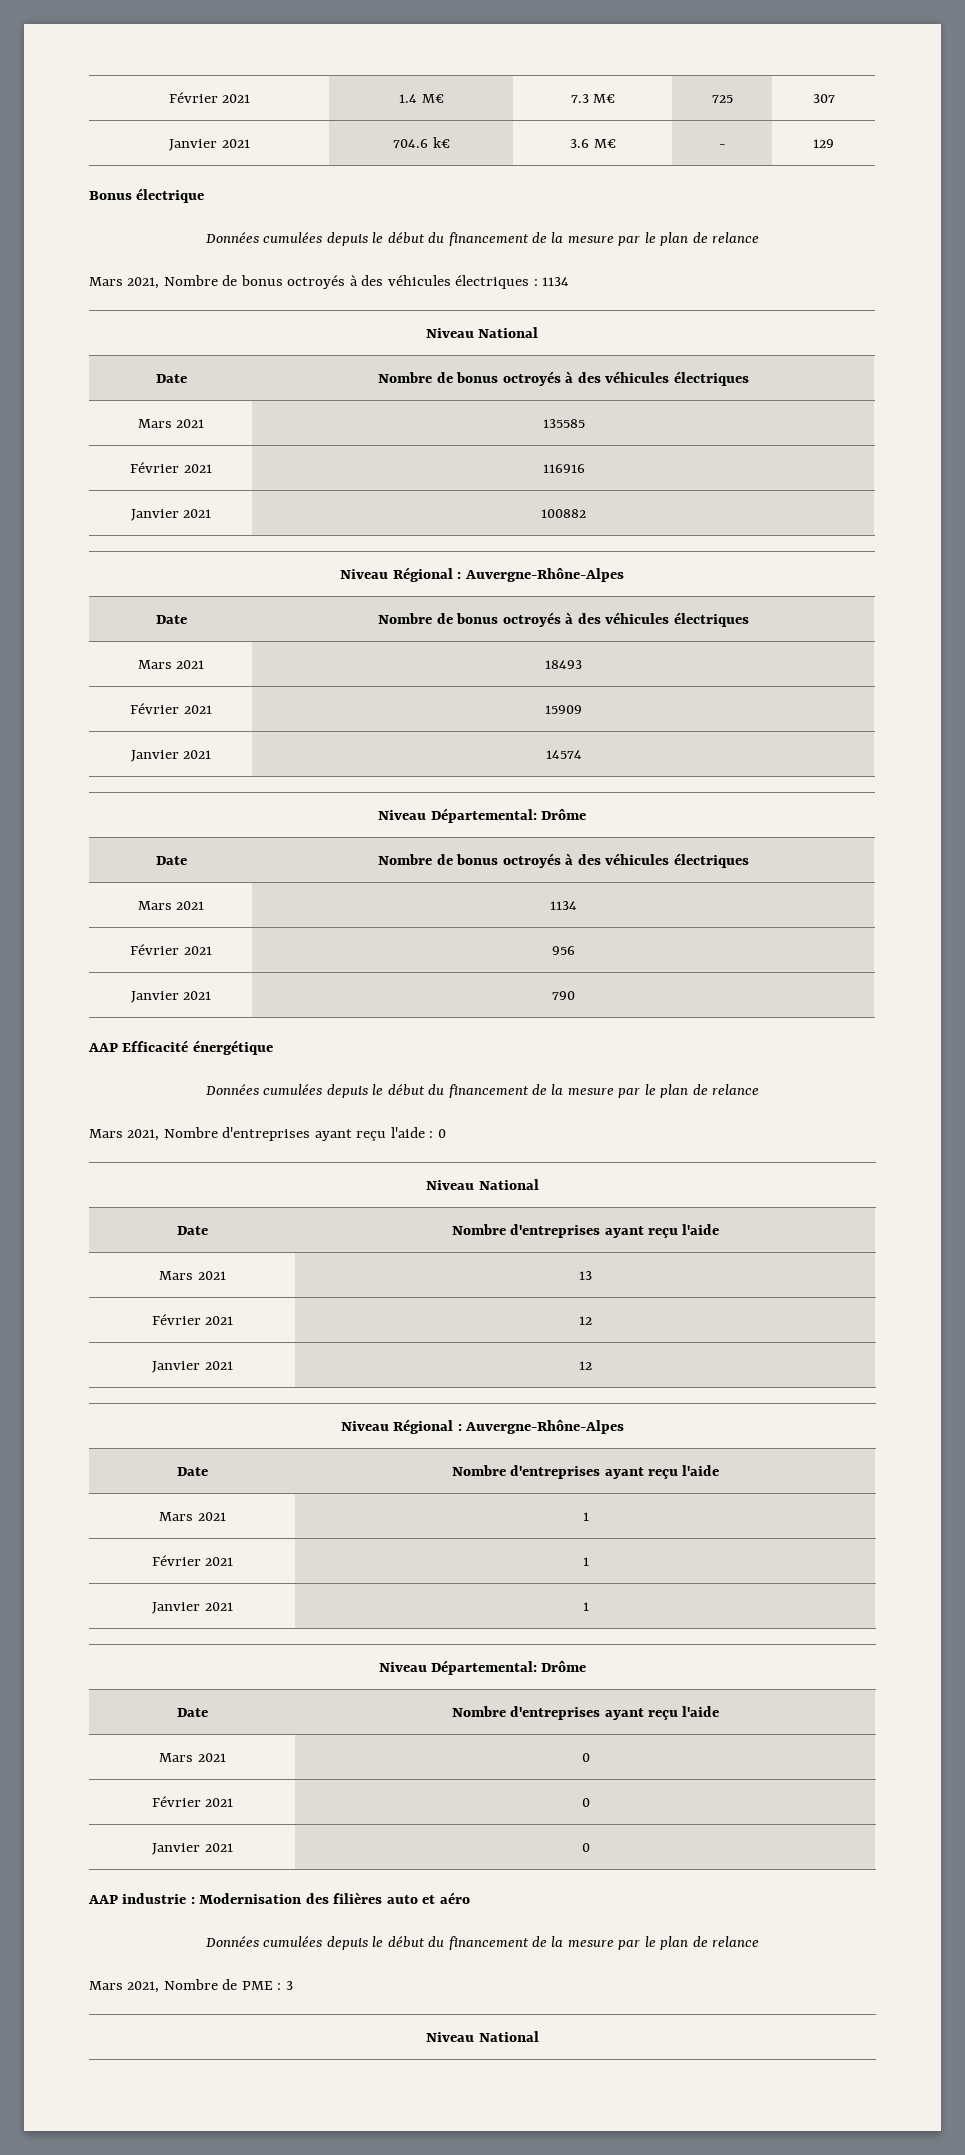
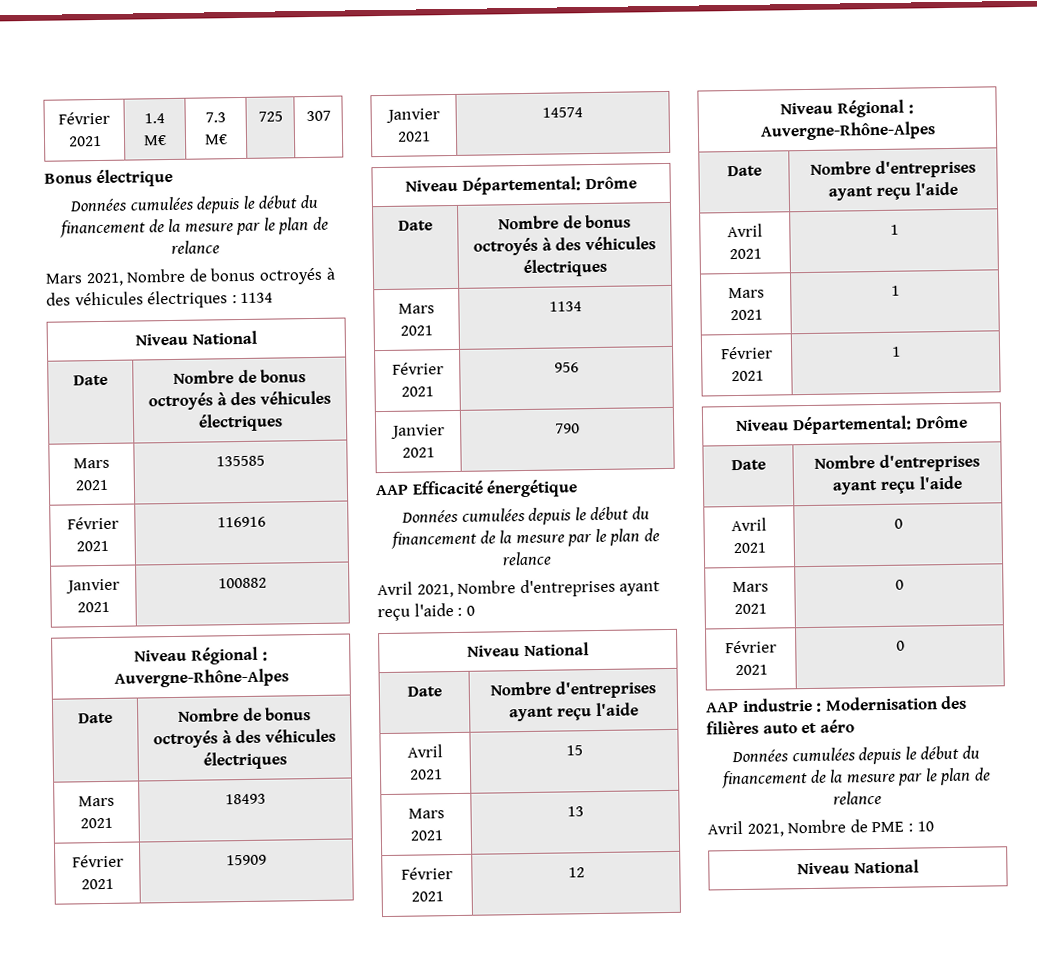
[169,139,250,151] [393,137,450,148] [570,139,616,148] [719,144,726,148] [813,139,834,148] // Janvier 2021 | 704.6 k€ | 3.6 M€ | - | 129 -> (331, 116) none
[89,1129,123,1138] Mars -> [377,581,413,596] Avril
(720, 1229) none -> [407,744,443,758] [408,769,443,780] [565,745,583,756] // Avril 2021 | 15
[152,1361,233,1373] [579,1361,592,1370] // Janvier 2021 | 12 -> (585, 872) none
(720, 1470) none -> [727,223,763,238] [728,248,762,260] [889,224,899,235] // Avril 2021 | 1
[152,1602,233,1614] [582,1602,589,1611] // Janvier 2021 | 1 -> (901, 351) none
(720, 1711) none -> [731,517,767,532] [732,542,766,554] [893,518,903,529] // Avril 2021 | 0
[152,1843,233,1855] [581,1843,590,1852] // Janvier 2021 | 0 -> (905, 645) none
[89,1981,123,1990] Mars -> [707,820,743,835] Avril
[285,1981,293,1990] 3 -> [916,821,934,832] 10

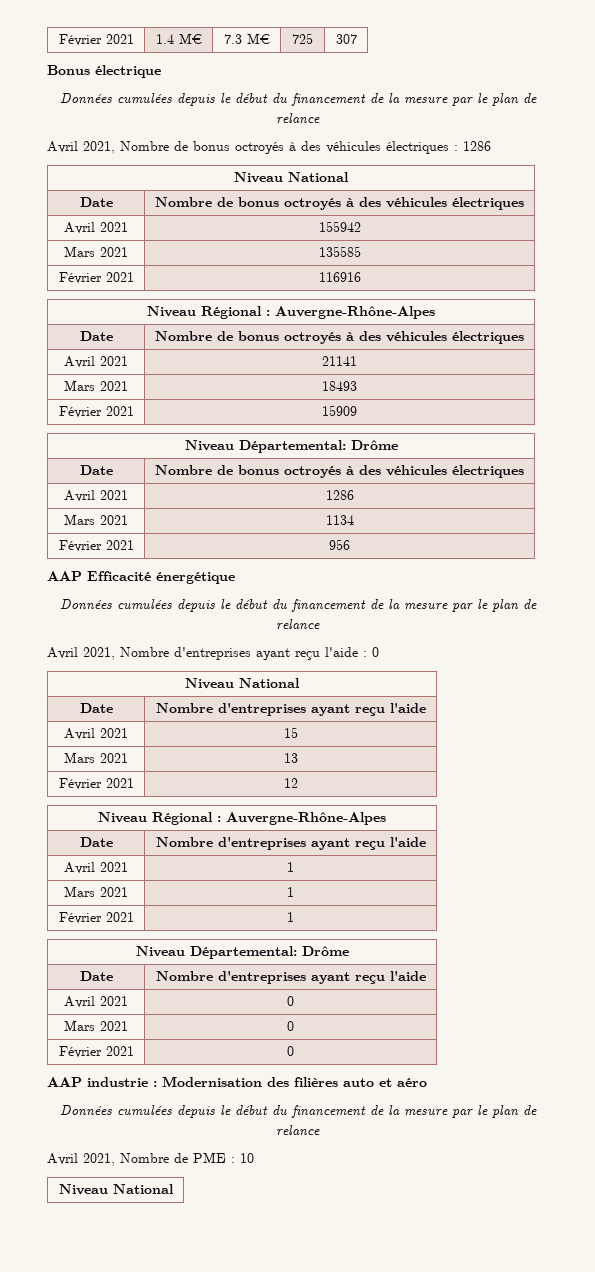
[45,273,83,284] Mars -> [47,141,78,153] Avril
[240,292,274,304] 1134 -> [463,141,491,151] 1286
(283, 422) none -> [64,222,128,234] [318,221,361,232] // Avril 2021 | 155942
[65,578,120,594] [77,601,110,613] [218,577,267,589] // Janvier 2021 | 100882 -> (361, 277) none
(287, 760) none -> [64,356,128,368] [322,356,358,366] // Avril 2021 | 21141
[385,108,440,123] [397,131,431,142] [542,107,583,118] // Janvier 2021 | 14574 -> (358, 410) none
(607, 268) none -> [64,490,128,502] [325,490,354,500] // Avril 2021 | 1286
[390,424,445,439] [402,447,435,458] [555,423,580,434] // Janvier 2021 | 790 -> (351, 544) none

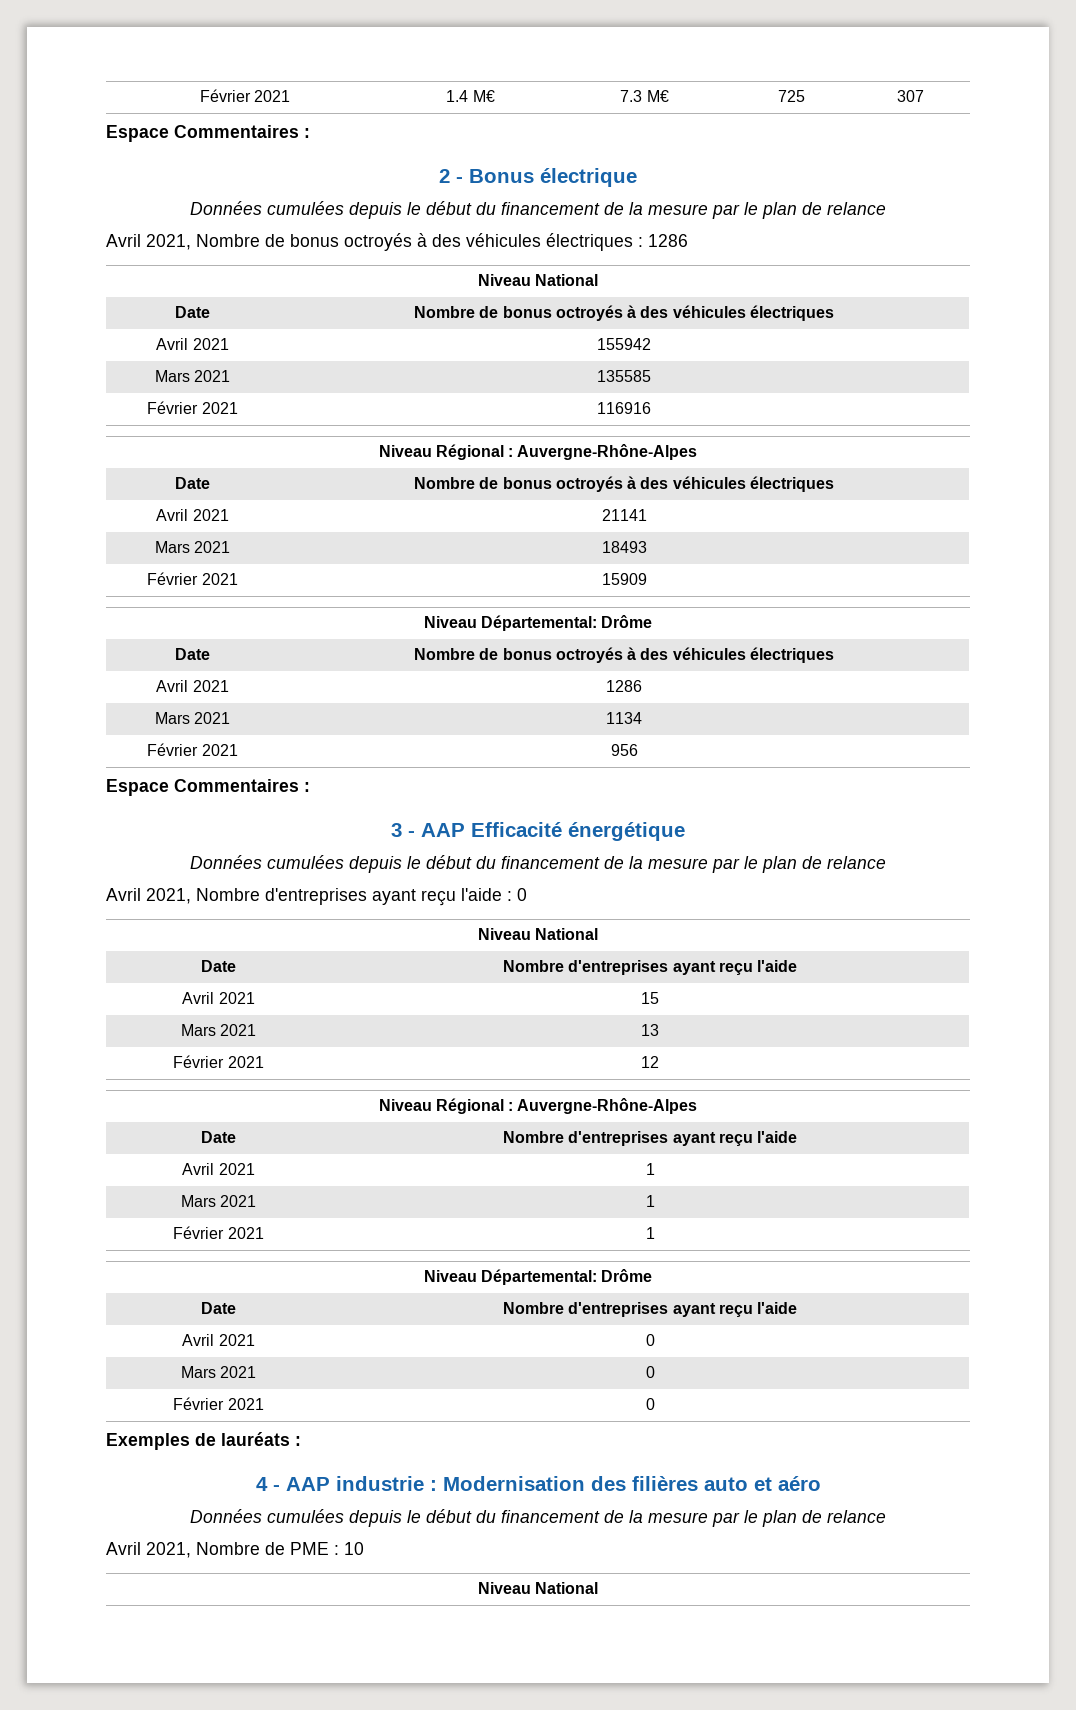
(357, 39) none -> [106,125,310,142] [439,169,463,183] Espace Commentaires : // 2 -
(351, 544) none -> [106,779,310,796] [391,823,415,837] Espace Commentaires : // 3 -
(294, 1051) none -> [106,1432,301,1450] [255,1477,280,1491] Exemples de lauréats : // 4 -

